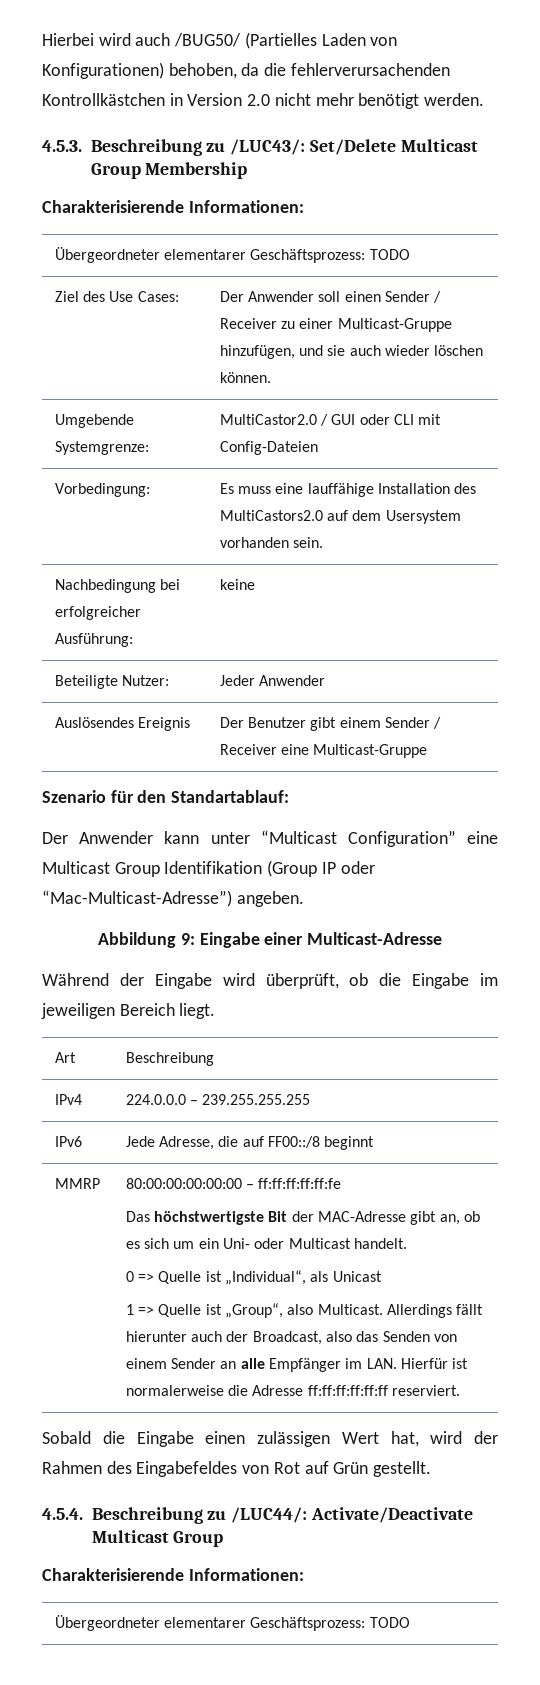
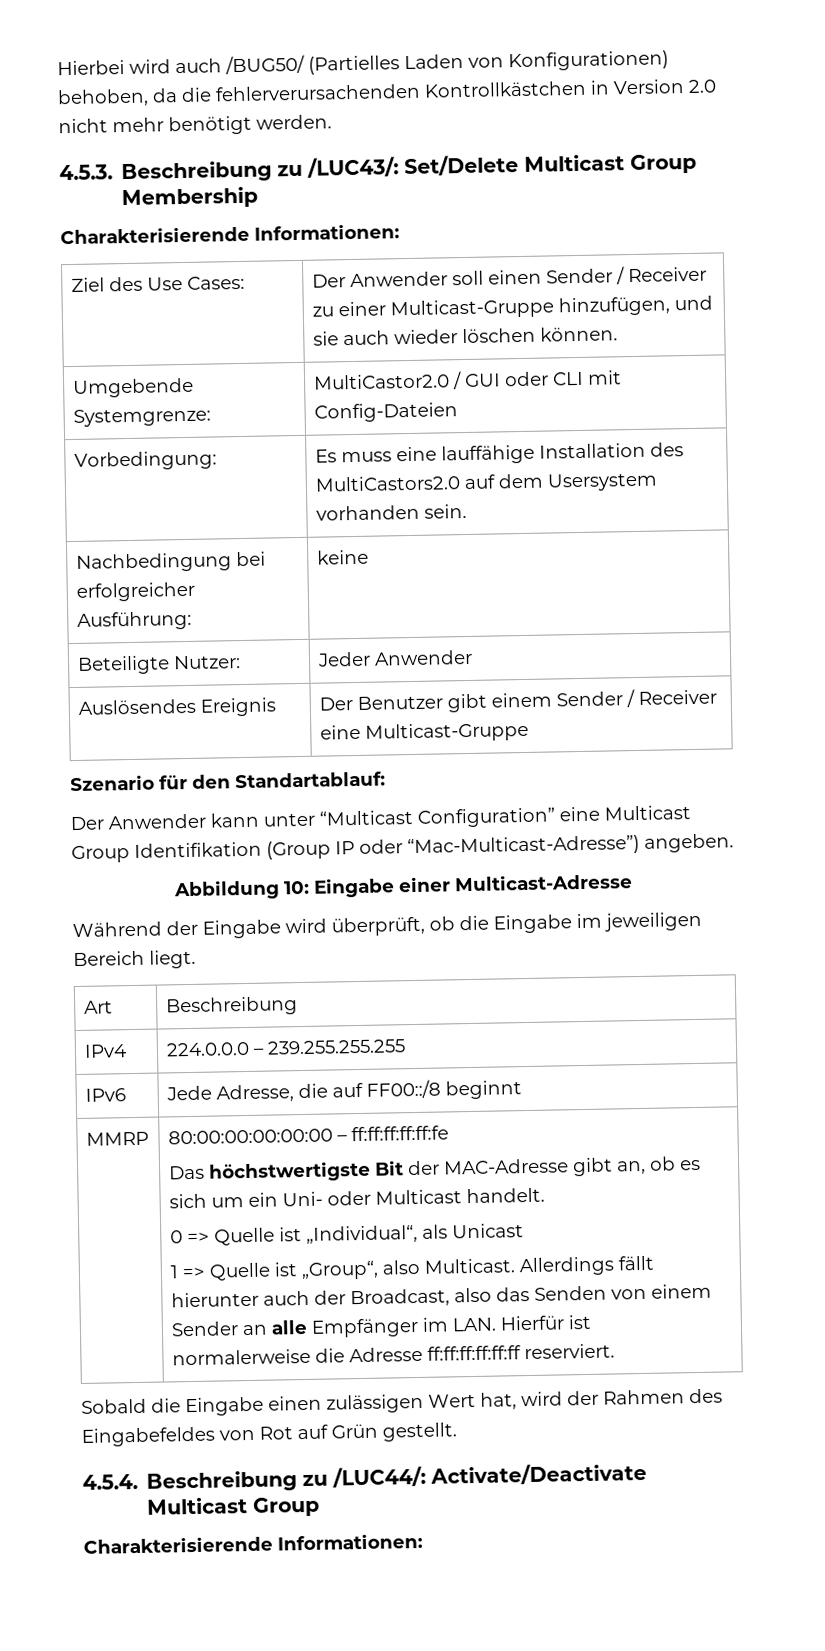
[54,247,410,263] // Übergeordneter elementarer Geschäftsprozess: TODO -> (400, 232) none
[180,933,195,945] 9: -> [283,880,310,895] 10:
[54,1615,410,1631] // Übergeordneter elementarer Geschäftsprozess: TODO -> (423, 1541) none

